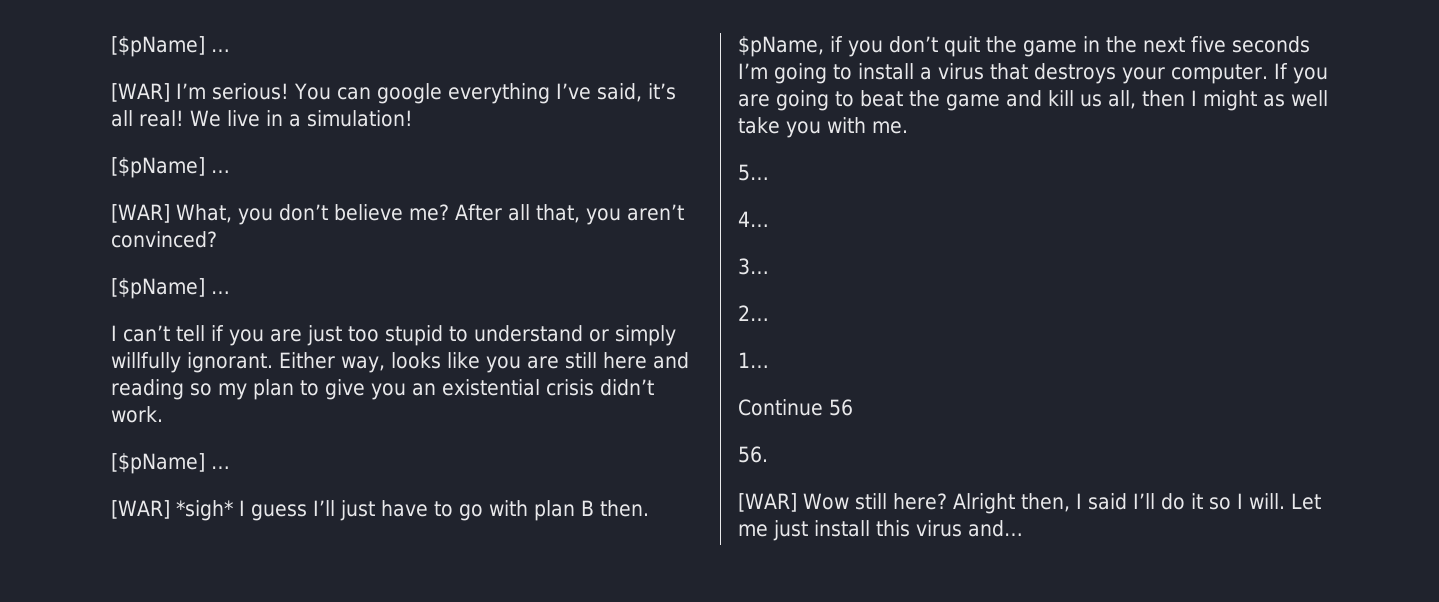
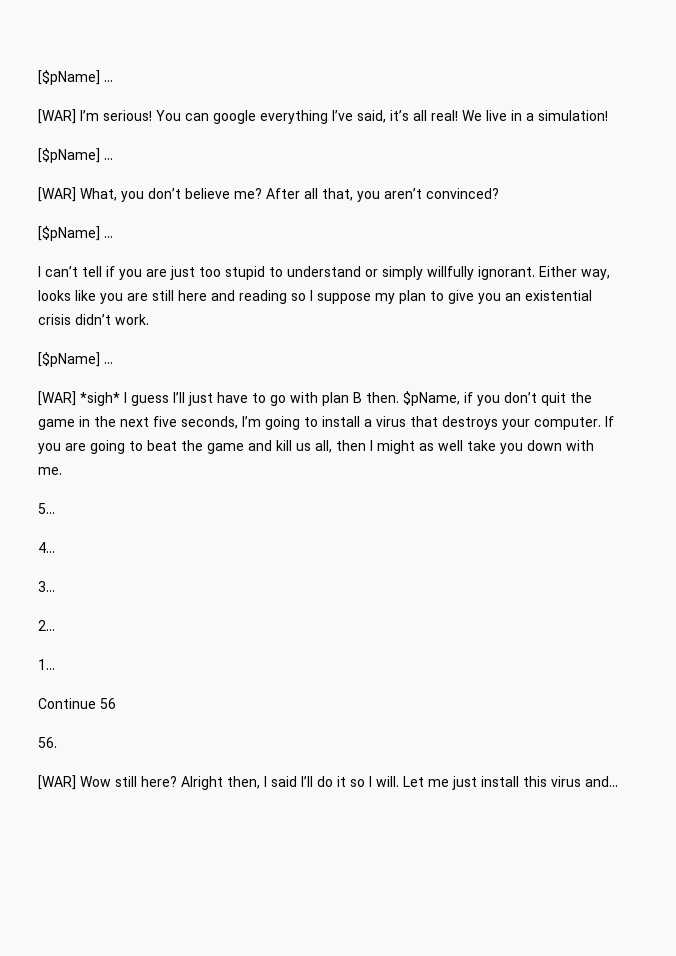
(212, 389) none -> [310,290,371,304] I suppose
[1232,36,1310,53] seconds -> [181,416,238,429] seconds,
(821, 129) none -> [527,440,562,451] down

